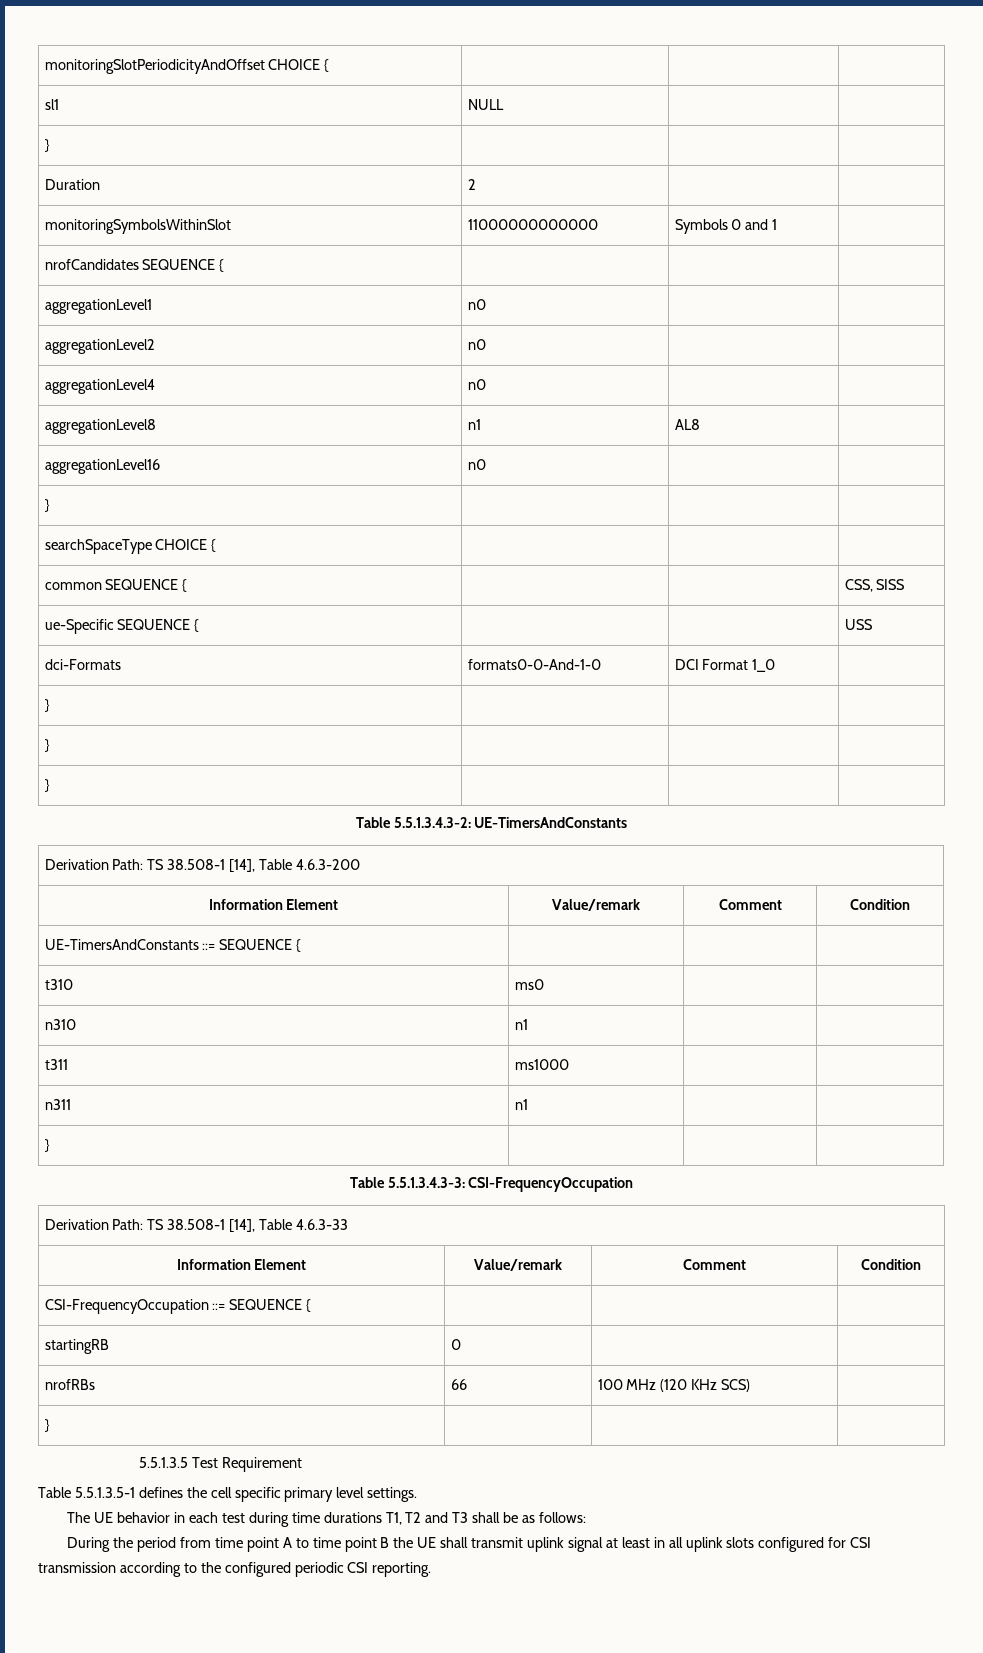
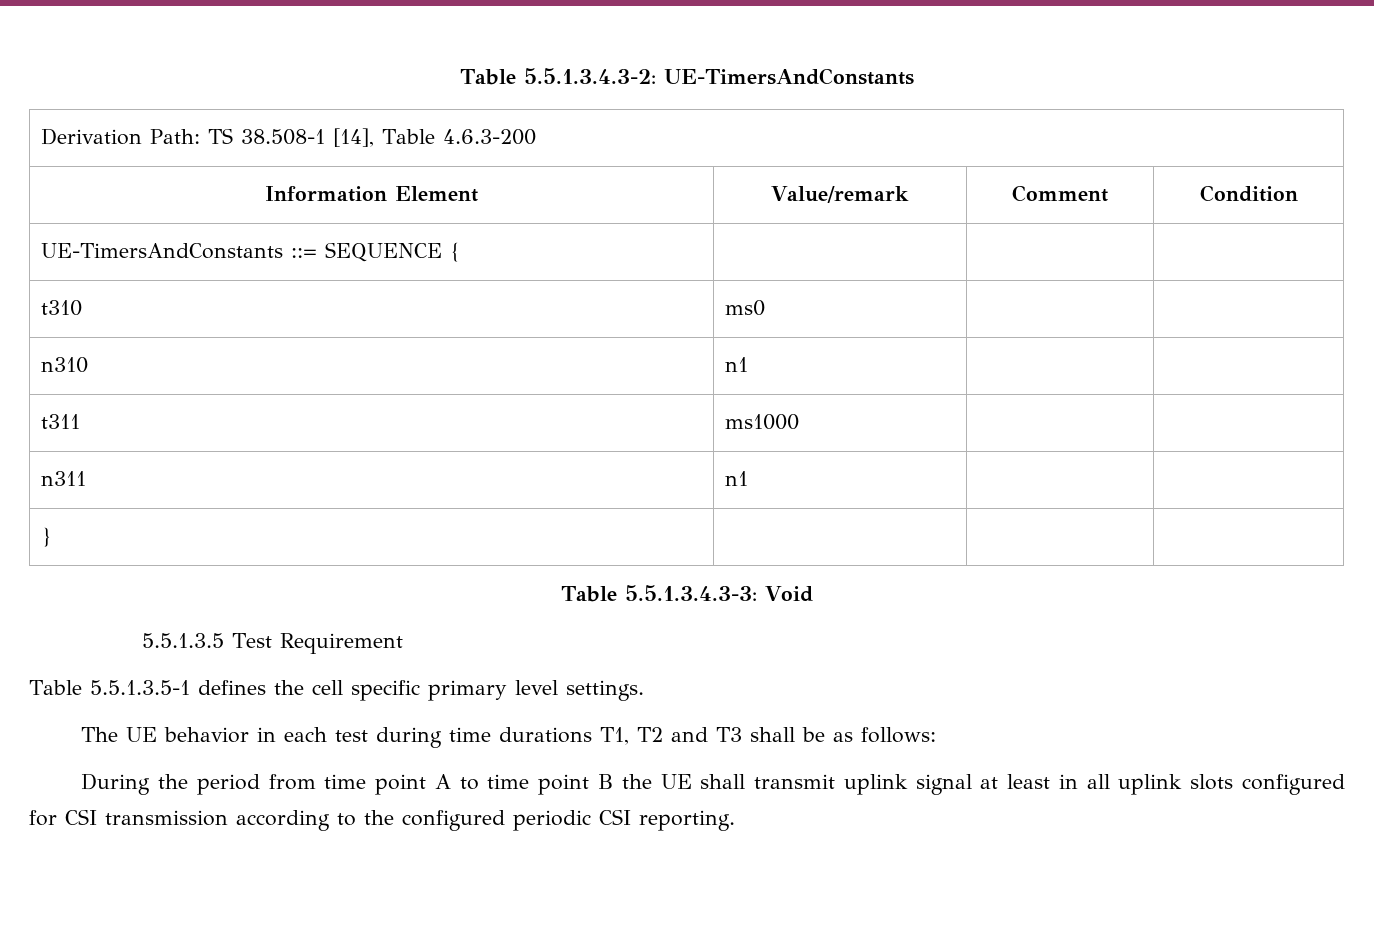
[44,59,330,74] [44,99,59,110] [467,99,504,110] [44,139,50,152] [44,179,100,190] [467,179,476,190] [44,219,231,234] [467,219,598,230] [674,219,778,234] [44,259,225,272] [44,299,152,314] [467,299,486,310] [44,339,155,354] [467,339,486,350] [44,379,155,394] [467,379,486,390] [44,419,156,434] [467,419,481,430] [674,419,700,430] [44,459,160,474] [467,459,486,470] [44,499,50,512] [44,539,217,554] [44,579,188,592] [844,579,906,592] [44,619,200,634] [844,619,873,630] [44,659,121,670] [467,659,601,670] [674,659,776,672] [44,699,50,712] [44,739,50,752] [44,779,50,792] monitoringSlotPeriodicityAndOffset CHOICE { | | | // sl1 | NULL | | // } | | | // Duration | 2 | | // monitoringSymbolsWithinSlot | 11000000000000 | Symbols 0 and 1 | // nrofCandidates SEQUENCE { | | | // aggregationLevel1 | n0 | | // aggregationLevel2 | n0 | | // aggregationLevel4 | n0 | | // aggregationLevel8 | n1 | AL8 | // aggregationLevel16 | n0 | | // } | | | // searchSpaceType CHOICE { | | | // common SEQUENCE { | | | CSS, SISS // ue-Specific SEQUENCE { | | | USS // dci-Formats | formats0-0-And-1-0 | DCI Format 1_0 | // } | | | // } | | | // } | | | // -> (460, 77) none
[468,1177,634,1192] [44,1219,349,1232] [176,1259,307,1270] [474,1259,562,1271] [683,1259,746,1270] [861,1259,921,1270] [44,1299,312,1314] [44,1339,109,1354] [450,1339,461,1350] [44,1379,95,1390] [450,1379,467,1390] [597,1379,751,1392] [44,1419,50,1432] CSI-FrequencyOccupation // Derivation Path: TS 38.508-1 [14], Table 4.6.3-33 // Information Element | Value/remark | Comment | Condition // CSI-FrequencyOccupation ::= SEQUENCE { | | | // startingRB | 0 | | // nrofRBs | 66 | 100 MHz (120 KHz SCS) | // } | | | -> [764,586,814,602] Void

